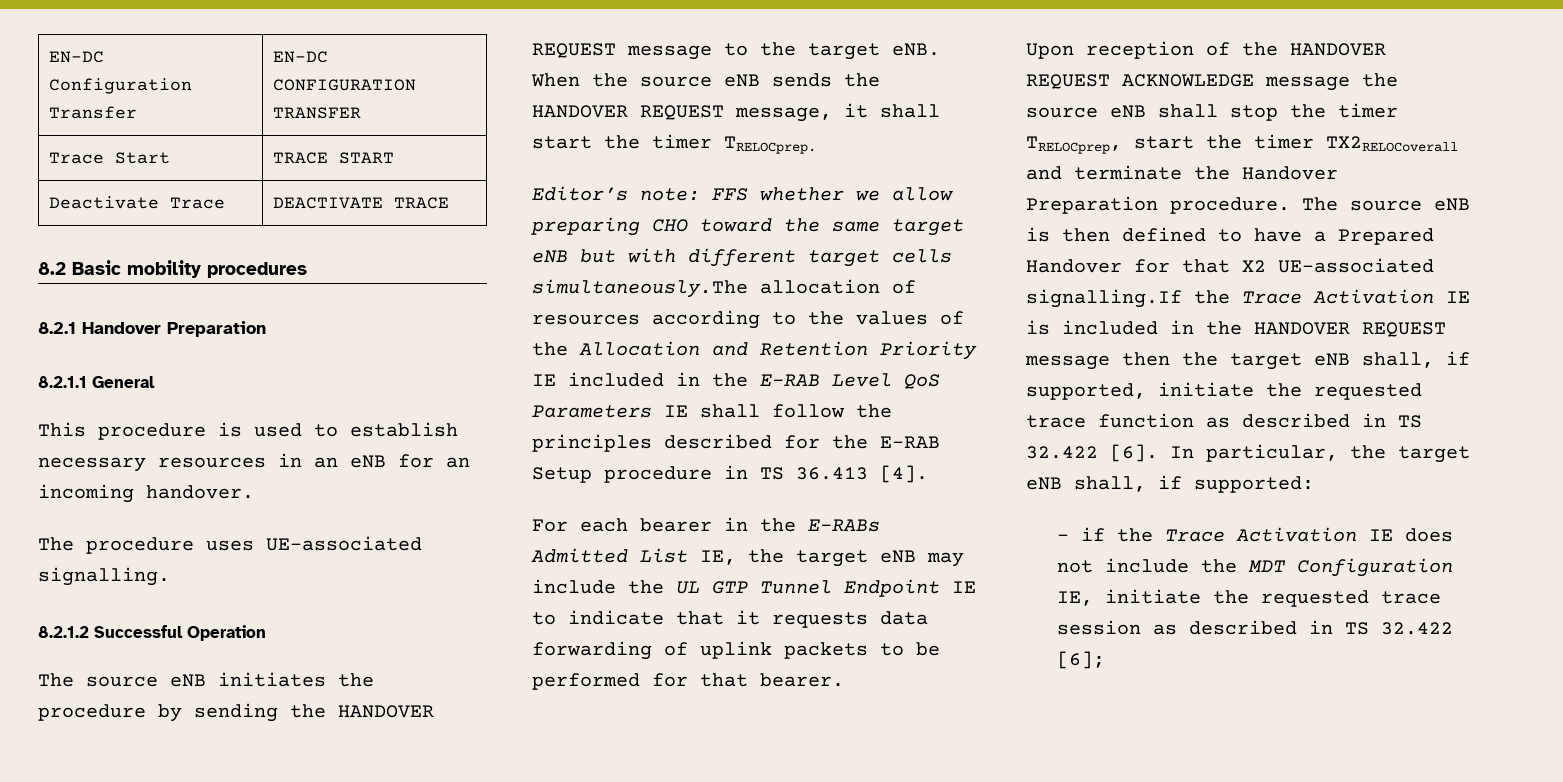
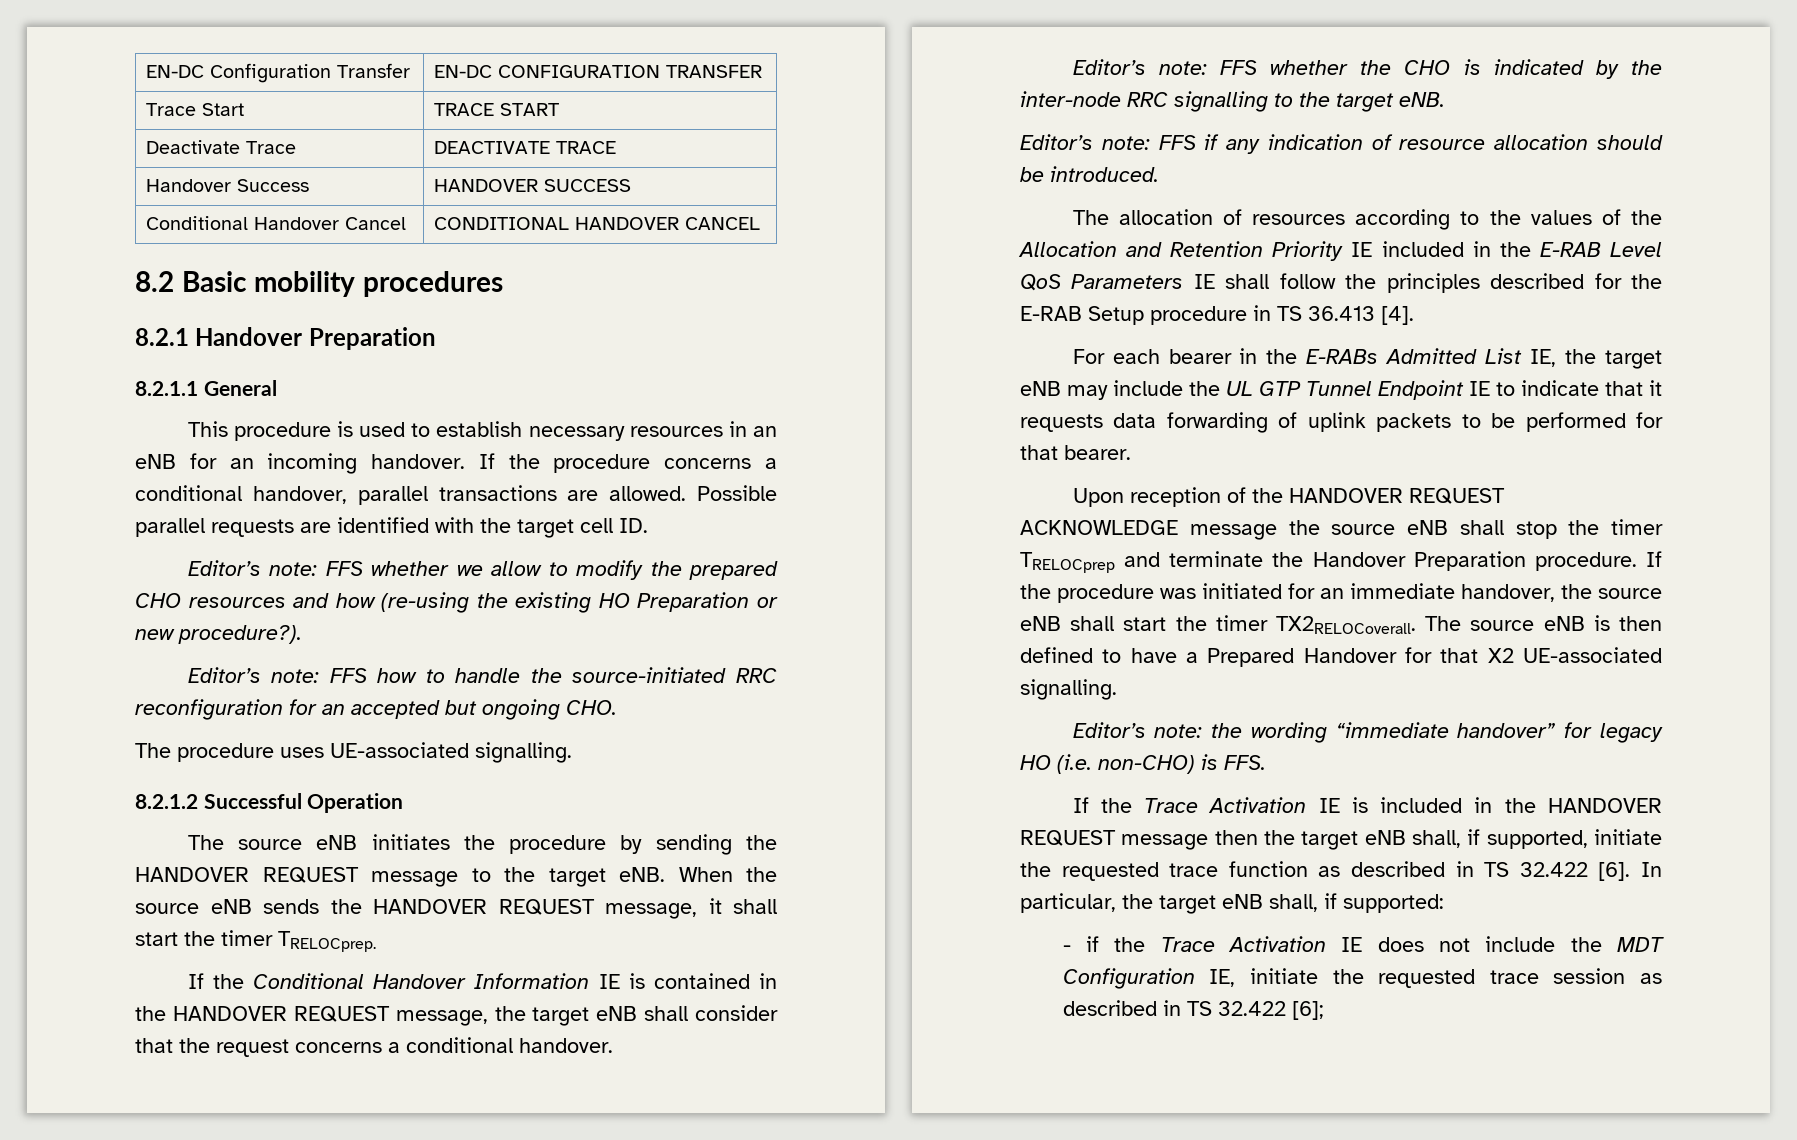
(449, 203) none -> [145,179,309,192] [433,179,631,192] [145,216,406,230] [433,217,760,230] // Handover Success | HANDOVER SUCCESS // Conditional Handover Cancel | CONDITIONAL HANDOVER CANCEL
(254, 492) none -> [478,453,777,473] [135,485,777,505] [135,517,648,538] [187,560,779,580] [135,592,778,613] [135,625,302,644] [187,667,777,683] [135,699,617,720] If the procedure concerns a conditional handover, parallel transactions are allowed. Possible parallel requests are identified with the target cell ID. // Editor’s note: FFS whether we allow to modify the prepared CHO resources and how (re-using the existing HO Preparation or new procedure?). // Editor’s note: FFS how to handle the source-initiated RRC reconfiguration for an accepted but ongoing CHO.
[532,186,953,201] [531,217,964,236] [532,248,952,267] [532,279,748,298] Editor’s note: FFS whether we allow preparing CHO toward the same target eNB but with different target cells simultaneously.The -> [187,973,777,989] [135,1005,778,1026] [135,1037,613,1057] [1072,59,1662,79] [1020,91,1445,112] [1020,134,1663,154] [1020,166,1159,182] [1072,210,1109,225] If the Conditional Handover Information IE is contained in the HANDOVER REQUEST message, the target eNB shall consider that the request concerns a conditional handover. // Editor’s note: FFS whether the CHO is indicated by the inter-node RRC signalling to the target eNB. // Editor’s note: FFS if any indication of resource allocation should be introduced. // The
[1026,134,1458,154] TRELOCprep, start the timer TX2RELOCoverall -> [1020,552,1115,573] TRELOCprep
(1290, 205) none -> [1646,551,1662,567] [1020,583,1662,603] [1020,615,1416,634] If the procedure was initiated for an immediate handover, the source eNB shall start the timer TX2RELOCoverall.
[1026,289,1182,308] signalling.If -> [1020,679,1117,700] [1072,722,1663,743] [1020,754,1266,774] [1072,797,1089,813] signalling. // Editor’s note: the wording “immediate handover” for legacy HO (i.e. non-CHO) is FFS. // If

